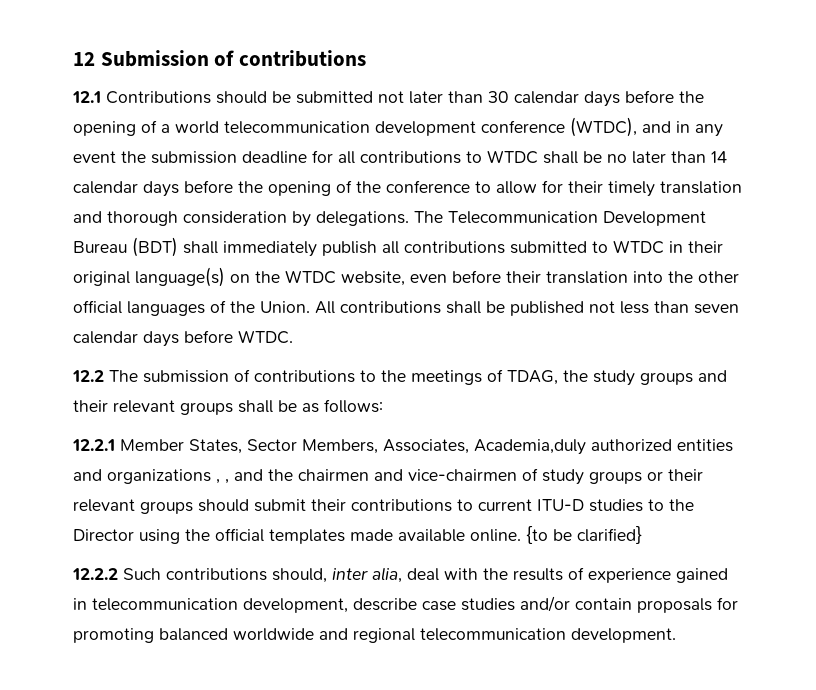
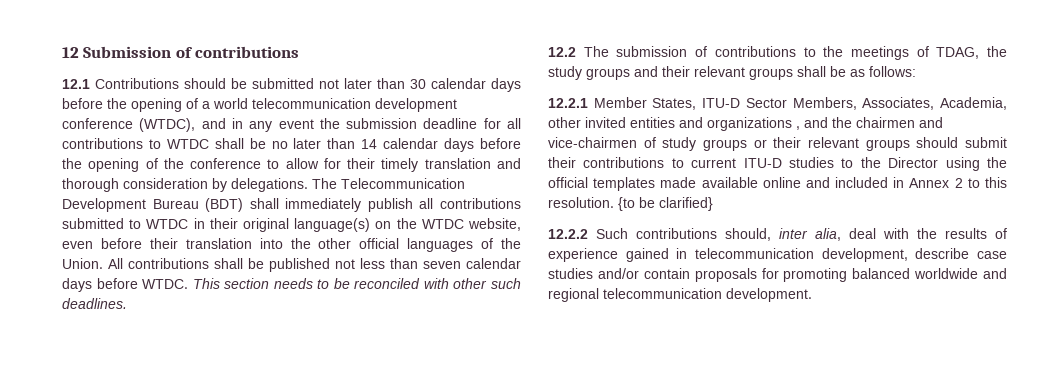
(293, 337) none -> [192,278,521,289] [62,298,127,309] This section needs to be reconciled with other such deadlines.
(242, 446) none -> [702,98,741,108] ITU-D
[474,439,672,455] Academia,duly authorized -> [940,97,1007,110] [548,117,626,128] Academia, other invited
[225,479,229,484] , -> (800, 128) none
[470,529,521,542] online. -> [762,177,1007,188] [548,197,614,208] online and included in Annex 2 to this resolution.

